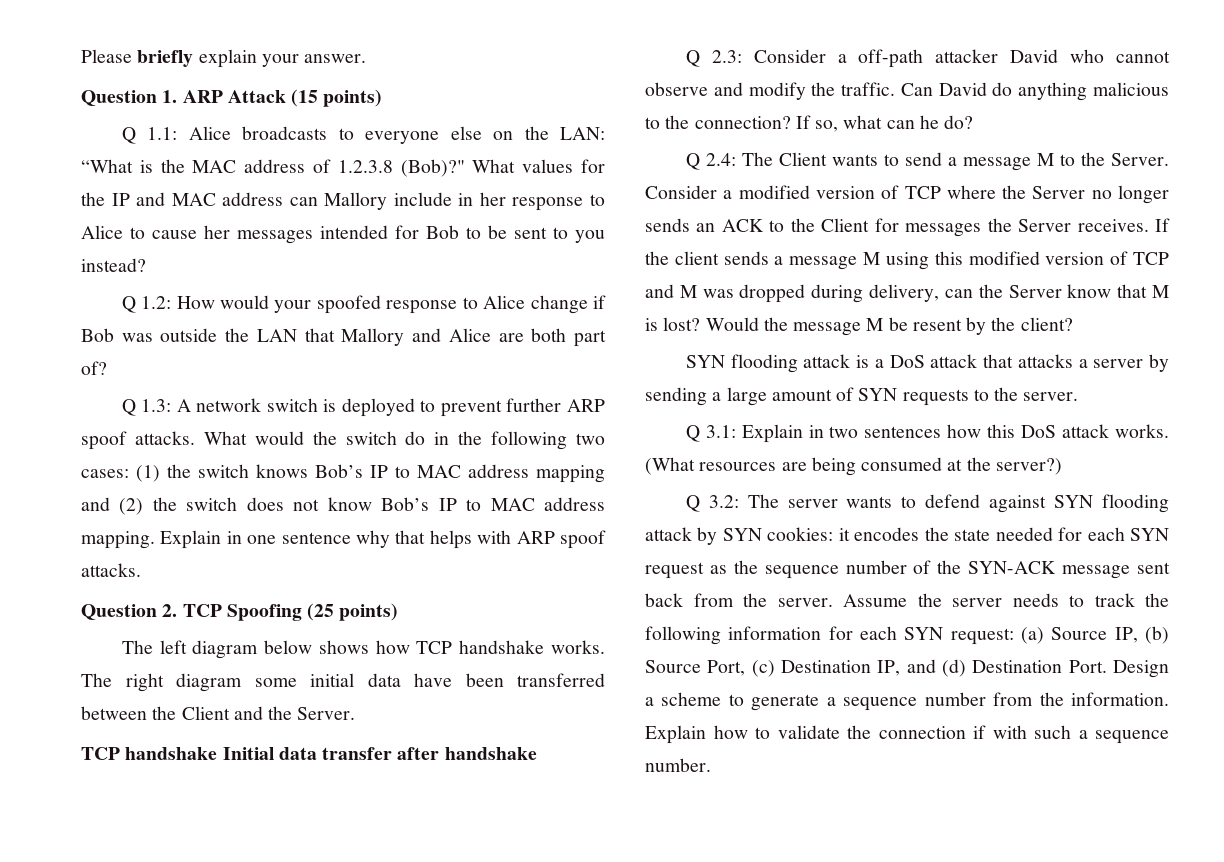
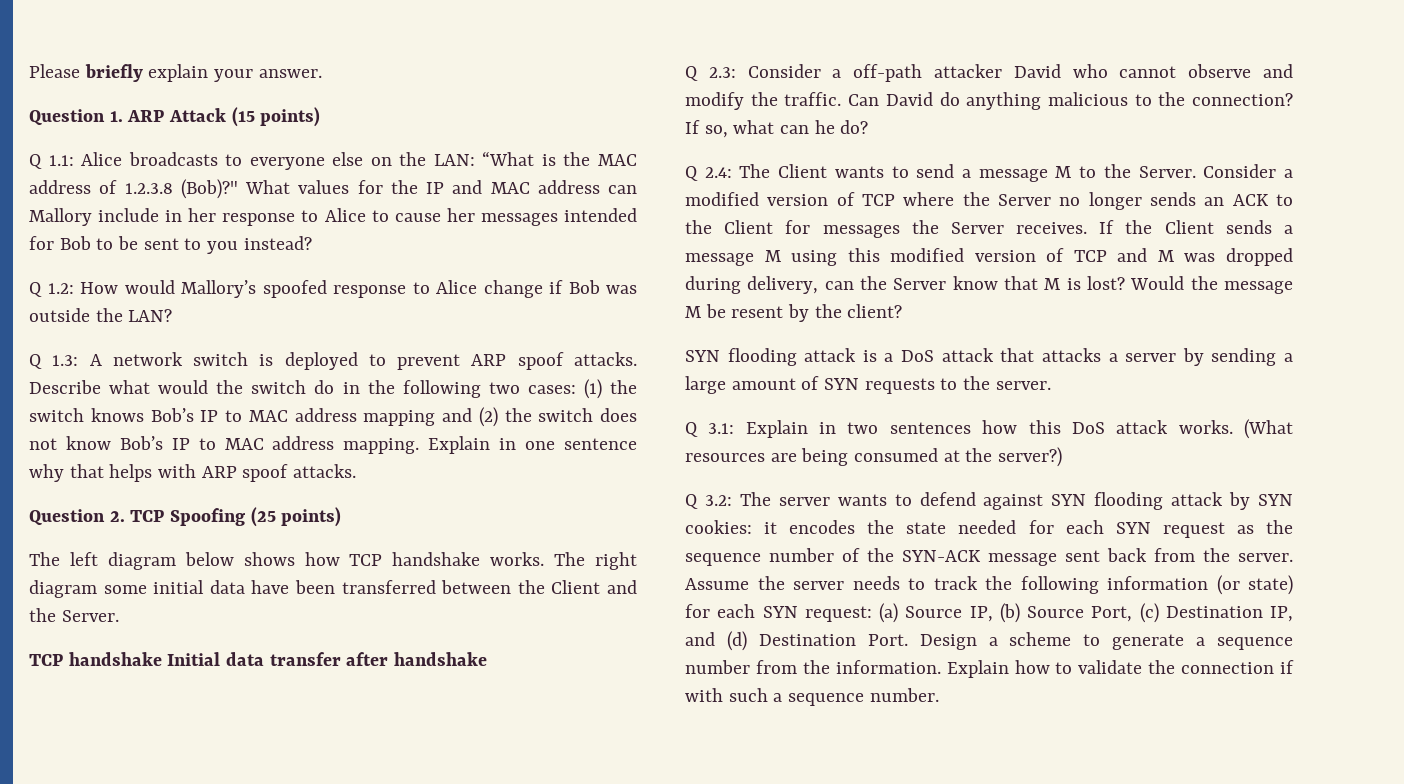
[274,300,312,313] your -> [181,280,256,298] Mallory’s
[256,328,606,347] [81,361,107,375] LAN that Mallory and Alice are both part of? -> [128,309,173,322] LAN?
[506,398,605,412] [81,431,247,450] further ARP spoof attacks. What -> [471,352,637,370] [29,380,151,394] ARP spoof attacks. Describe what
[674,251,719,265] client -> [1164,220,1214,234] Client
(822, 633) none -> [1216,575,1293,595] (or state)

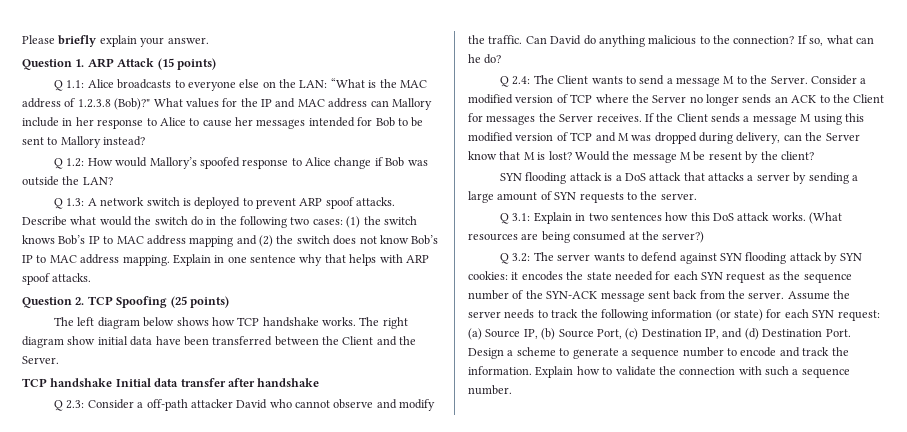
[207,241,239,254] you -> [60,136,101,148] Mallory
[103,585,147,594] some -> [67,336,96,345] show
[755,660,797,674] from -> [727,347,830,357] to encode and track
[1280,660,1294,674] if -> (736, 371) none

